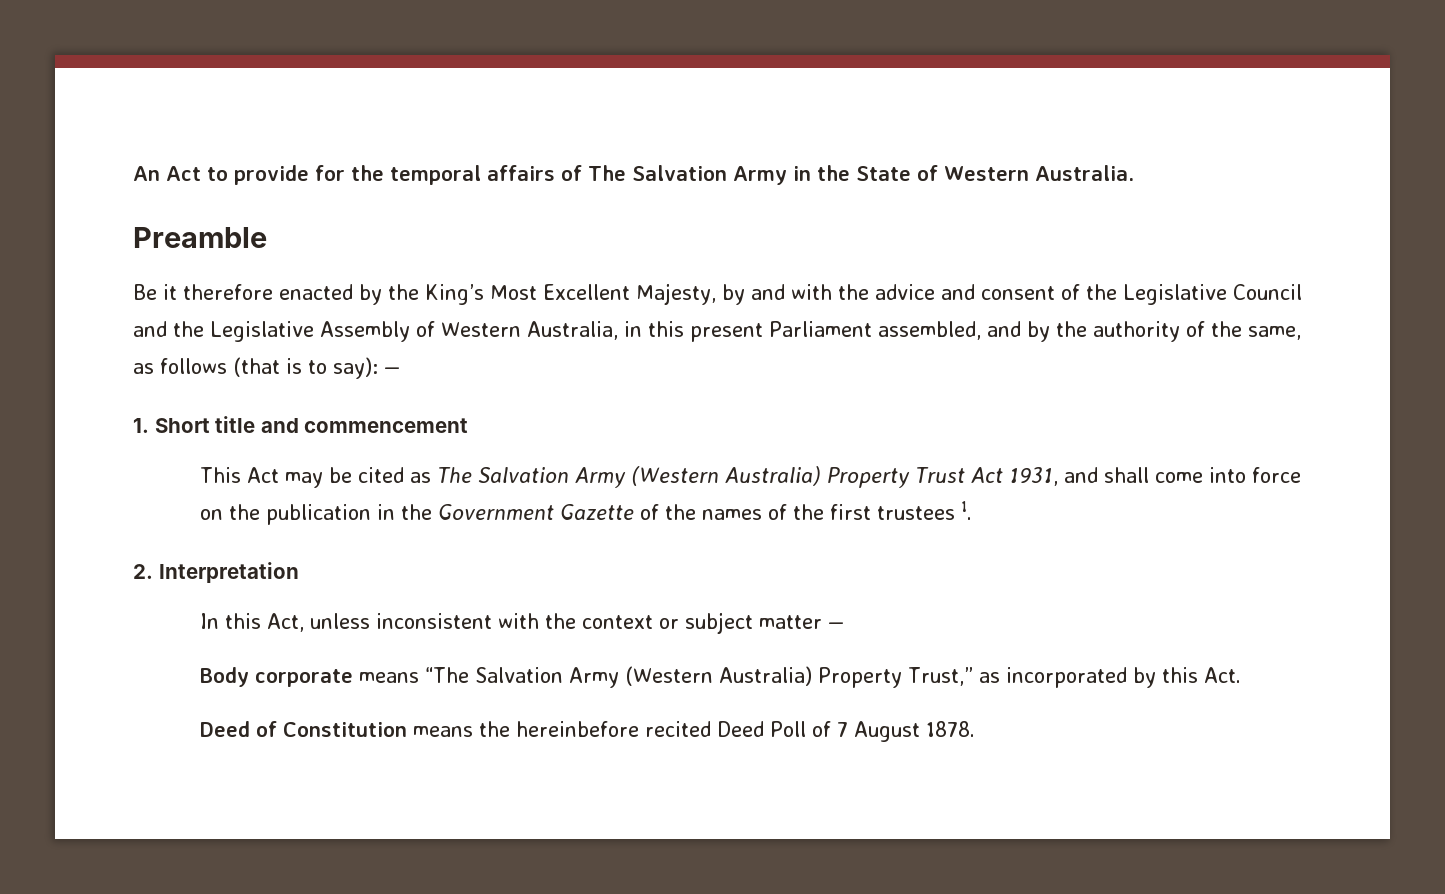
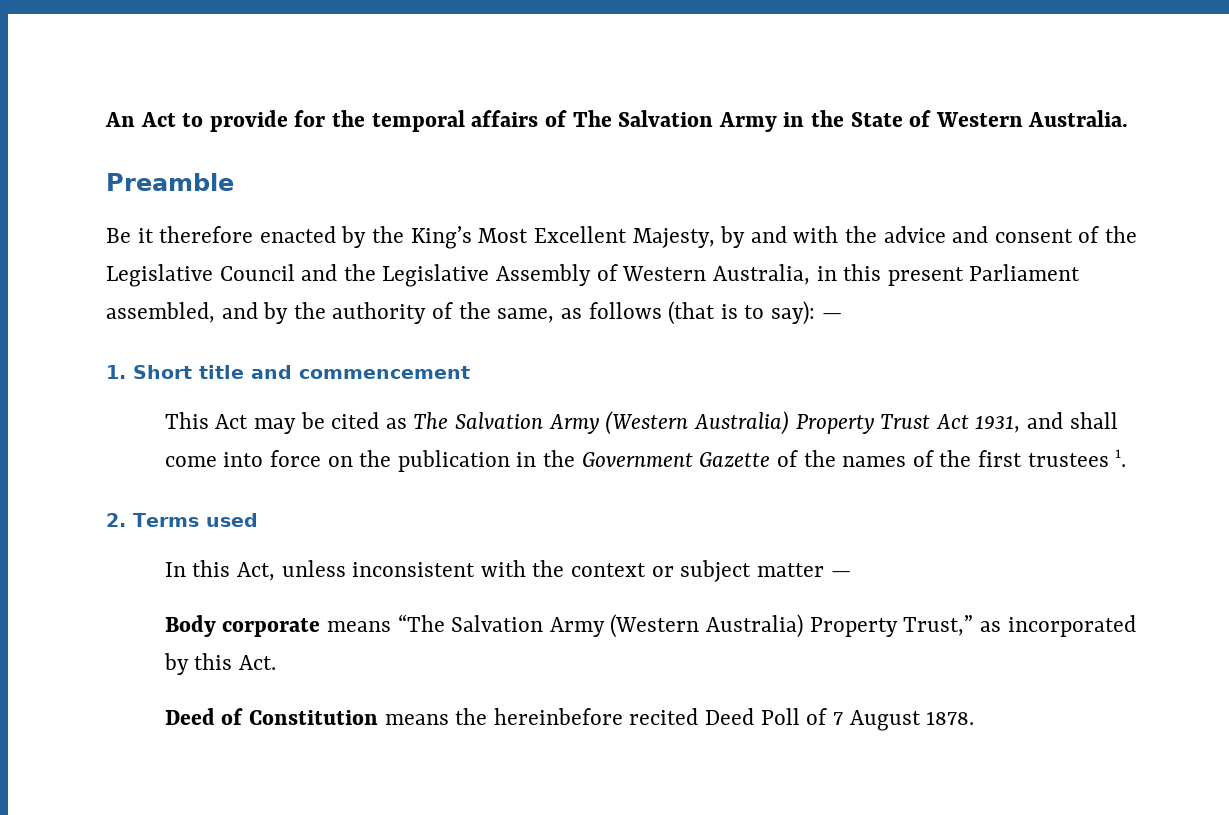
[158,562,299,583] Interpretation -> [133,513,258,527] Terms used

